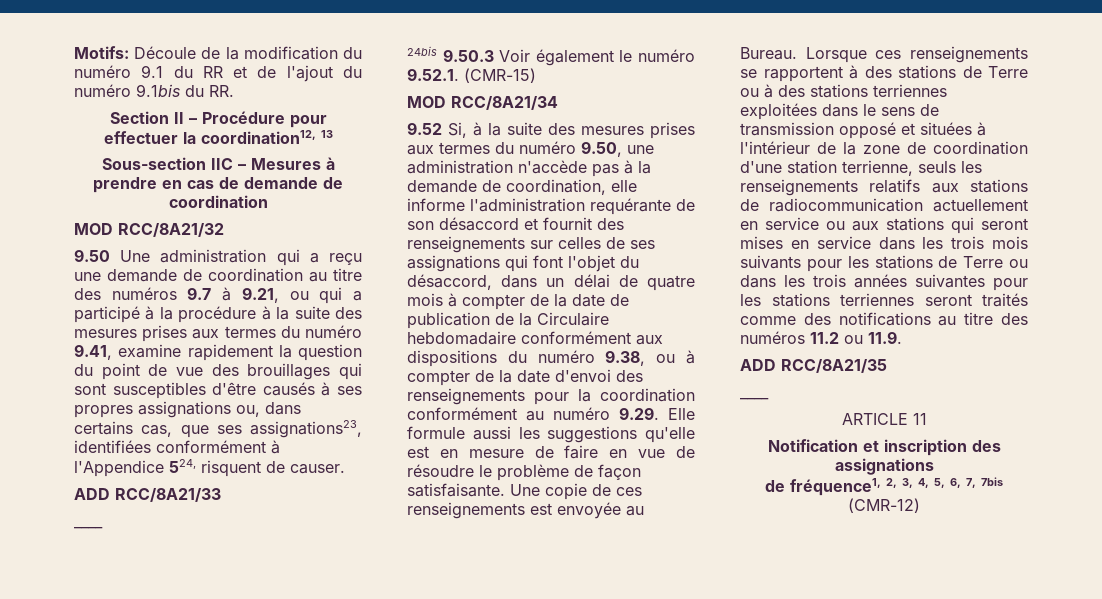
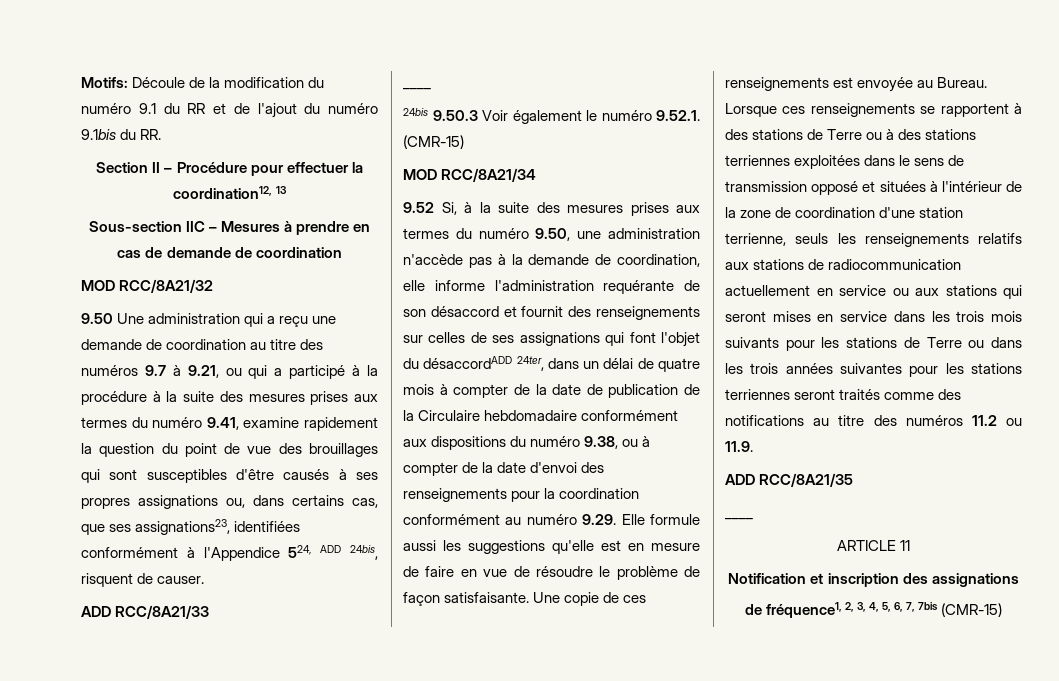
(196, 466) none -> [320,545,379,560] ADD 24bis,
[407,274,492,290] désaccord, -> [423,356,544,371] désaccordADD 24ter,
[848,498,920,513] (CMR-12) -> [941,603,1003,617] (CMR-15)

